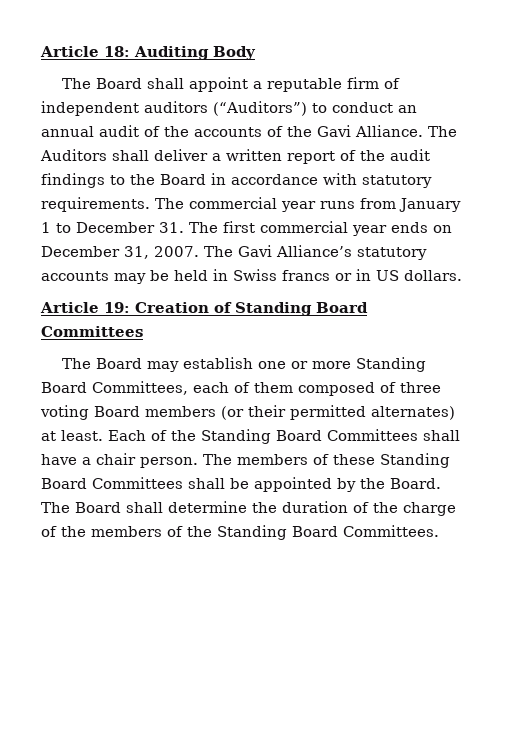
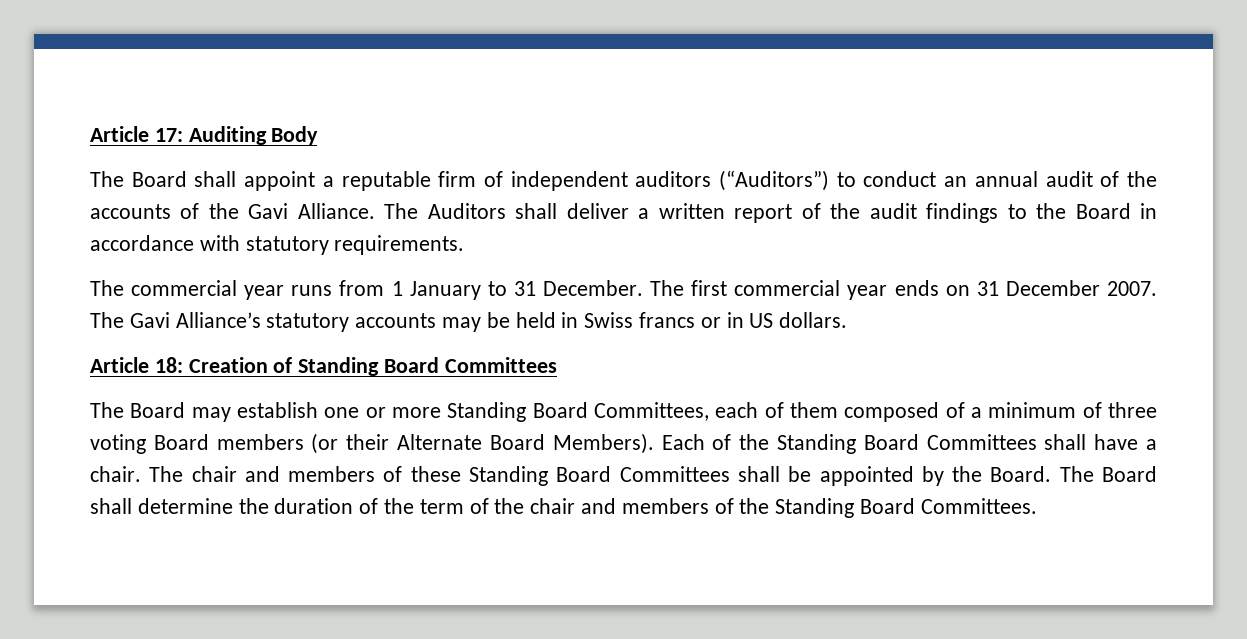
[40,46,130,57] Article 18: -> [90,126,183,142] Article 17:
(150, 204) none -> (465, 245) //
[399,198,461,212] [41,222,184,233] January 1 to December 31. -> [391,280,643,300] 1 January to 31 December.
[41,246,149,259] December 31, -> [976,280,1100,296] 31 December
[104,302,130,313] 19: -> [154,357,183,373] 18:
(396, 387) none -> [971,402,1102,418] a minimum of
[290,405,455,420] [41,430,103,441] permitted alternates) at least. -> [397,433,654,454] Alternate Board Members).
[96,453,232,468] chair person. The -> [90,466,280,482] chair. The chair and
[403,502,456,516] [41,526,86,537] charge of the -> [419,498,617,514] term of the chair and

